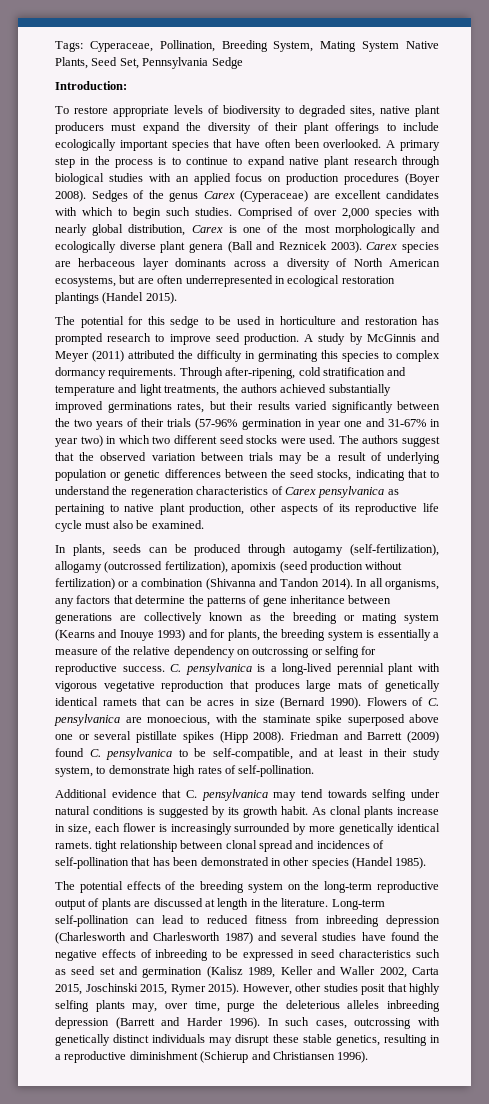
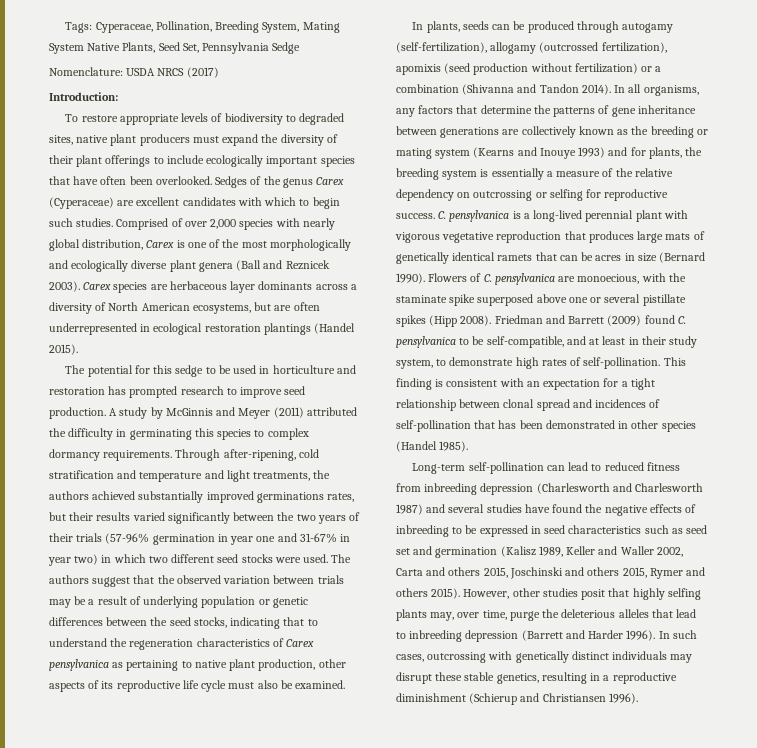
(243, 63) none -> [49,67,219,78] // Nomenclature: USDA NRCS (2017)
[386,140,440,151] [55,156,440,168] [55,173,440,185] [55,190,86,202] A primary step in the process is to continue to expand native plant research through biological studies with an applied focus on production procedures (Boyer 2008). -> (212, 180) none
[55,789,441,801] [55,806,439,818] [55,823,440,835] [55,841,92,849] // Additional evidence that C. pensylvanica may tend towards selfing under natural conditions is suggested by its growth habit. As clonal plants increase in size, each flower is increasingly surrounded by more genetically identical ramets. -> [663,357,686,366] [396,378,628,390] This finding is consistent with an expectation for a
[55,881,440,893] [55,898,329,910] The potential effects of the breeding system on the long-term reproductive output of plants are discussed at length in the literature. -> (469, 446) none
[55,983,206,995] 2015, Joschinski 2015, Rymer -> [426,567,706,579] [396,588,428,597] and others 2015, Joschinski and others 2015, Rymer and others
(380, 1004) none -> [651,609,697,618] [396,632,406,639] that lead to

